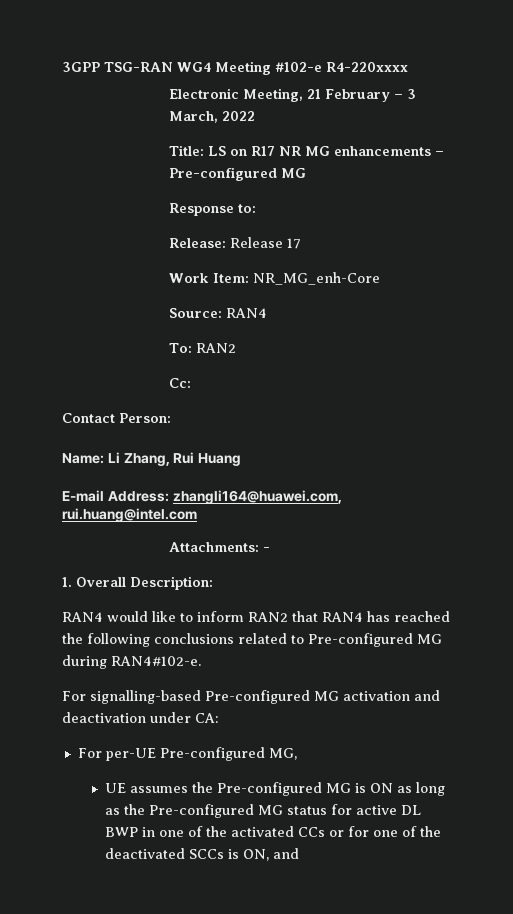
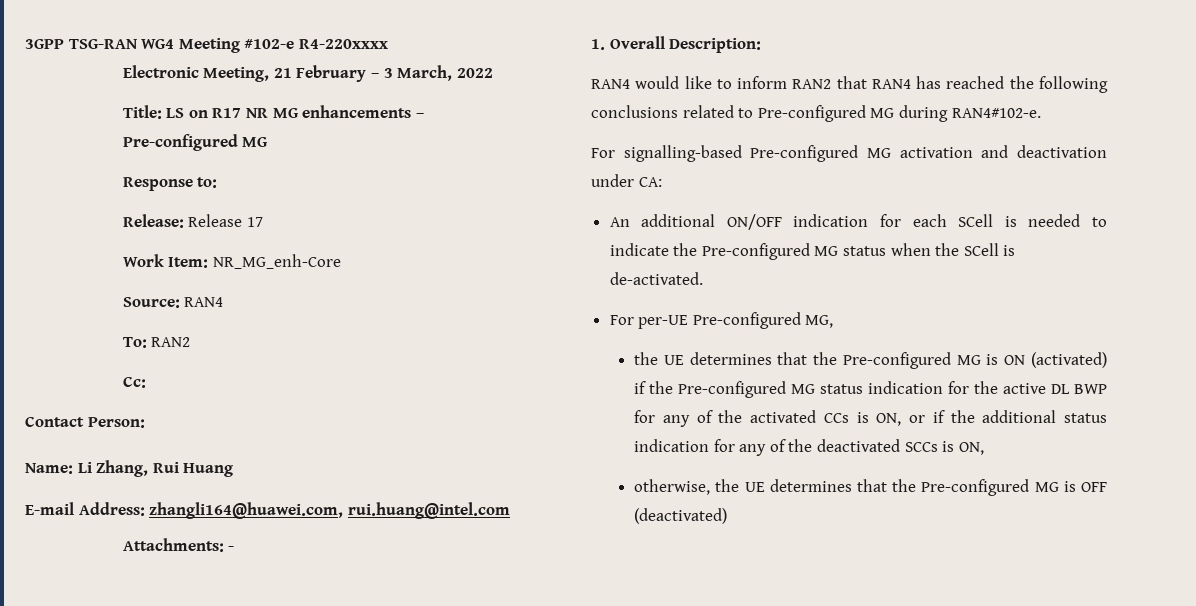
(219, 718) none -> [609,214,1107,230] [609,243,1016,260] [609,272,703,285] // An additional ON/OFF indication for each SCell is needed to indicate the Pre-configured MG status when the SCell is de-activated.
[104,783,188,793] UE assumes -> [634,352,808,365] the UE determines that
[396,782,445,796] [104,804,352,818] as long as the Pre-configured MG status for -> [1031,352,1107,368] [634,381,999,398] (activated) if the Pre-configured MG status indication for the
[141,827,184,837] in one -> [634,410,690,427] for any
[328,826,398,837] or for one -> [856,410,1107,426] [634,439,767,456] is ON, or if the additional status indication for any
[272,848,299,859] and -> [634,479,1107,496] [634,508,728,524] // otherwise, the UE determines that the Pre-configured MG is OFF (deactivated)

